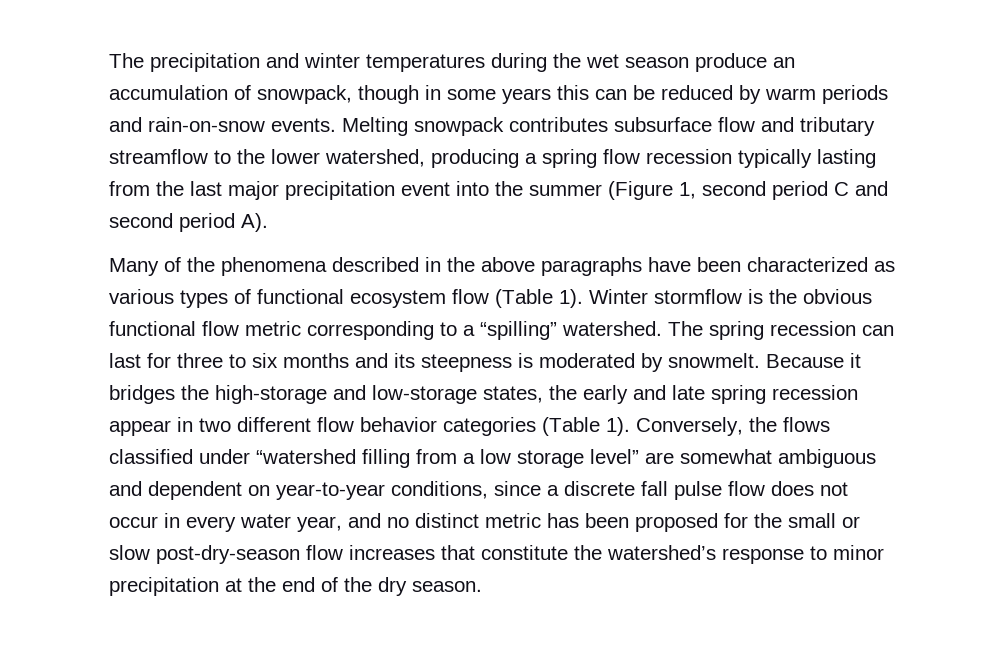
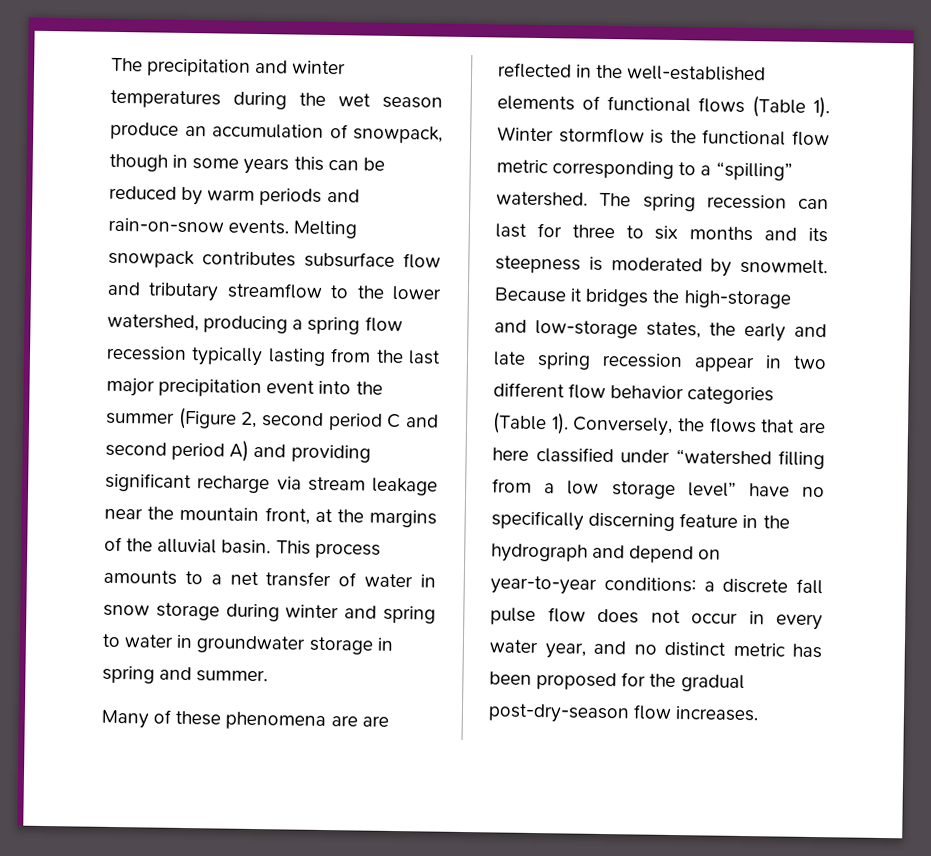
[679,182,696,199] 1, -> [240,411,258,429] 2,
[241,213,268,232] [109,257,895,276] [109,289,489,308] A). // Many of the phenomena described in the above paragraphs have been characterized as various types of functional ecosystem flow -> [229,440,371,463] [105,472,438,496] [104,506,438,528] [104,536,381,559] [103,569,436,588] [103,602,437,624] [102,633,393,655] [102,665,269,684] [101,709,389,731] [498,62,767,82] [497,95,745,113] A) and providing significant recharge via stream leakage near the mountain front, at the margins of the alluvial basin. This process amounts to a net transfer of water in snow storage during winter and spring to water in groundwater storage in spring and summer. // Many of these phenomena are are reflected in the well-established elements of functional flows
[803,289,872,304] obvious -> (697, 136) none
(830, 424) none -> [760,419,826,434] [492,447,529,461] that are here
[645,449,876,468] [109,481,541,500] are somewhat ambiguous and dependent on year-to-year conditions, since -> [748,483,825,498] [491,510,790,532] [491,543,722,564] [490,575,696,595] have no specifically discerning feature in the hydrograph and depend on year-to-year conditions:
[788,513,860,528] [109,545,884,564] [109,577,482,596] small or slow post-dry-season flow increases that constitute the watershed’s response to minor precipitation at the end of the dry season. -> [680,674,745,693] [488,703,760,724] gradual post-dry-season flow increases.

